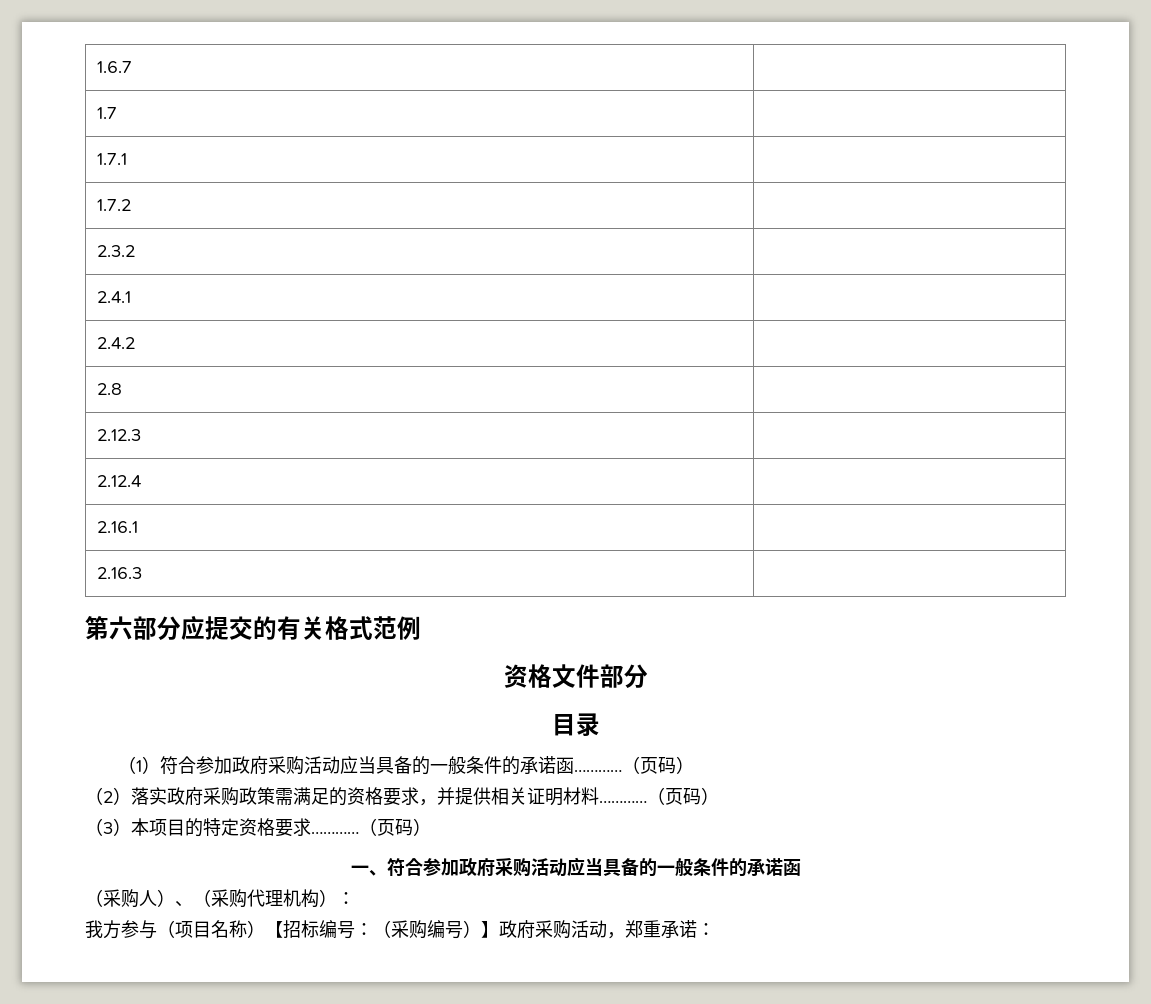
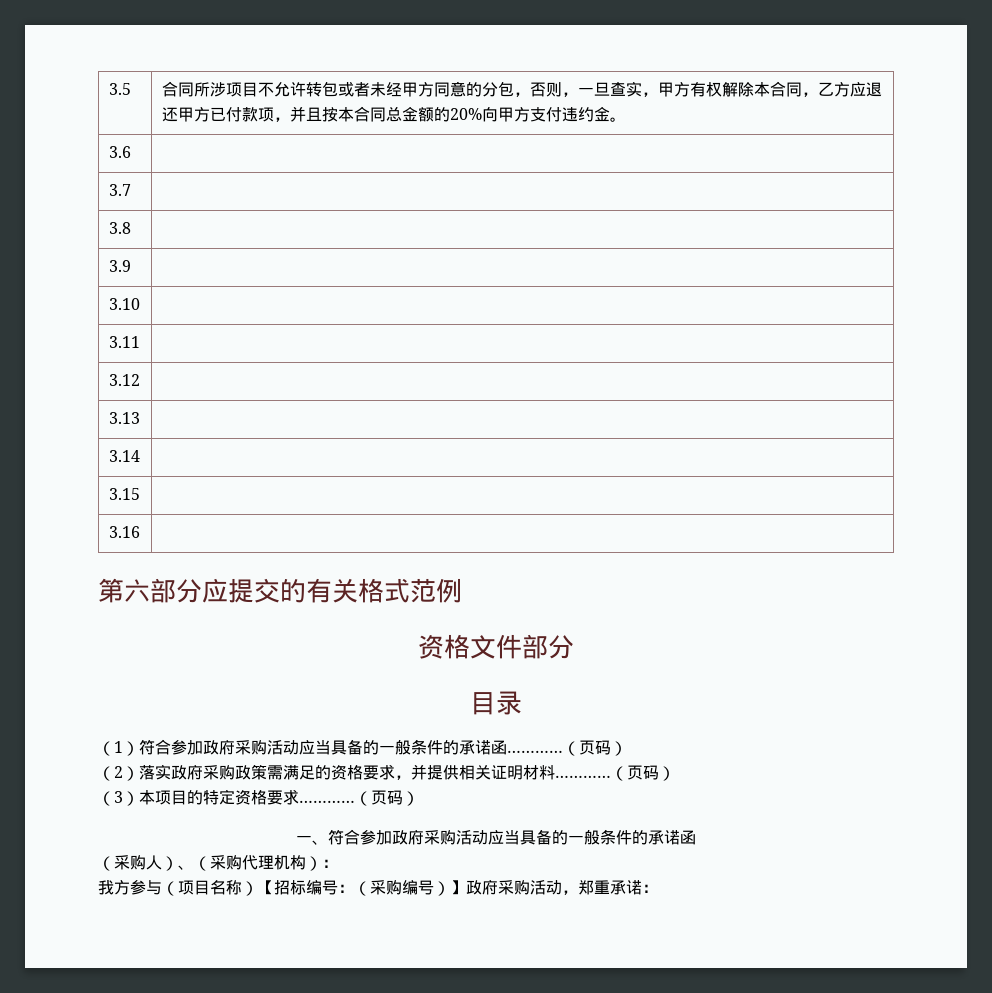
[96,61,132,73] [96,107,117,119] [96,153,127,165] [96,199,131,211] [96,245,135,257] [96,291,131,303] [96,337,135,349] [96,383,122,395] [96,429,141,441] [96,475,141,487] [96,521,138,533] [96,567,142,579] 1.6.7 | // 1.7 | // 1.7.1 | // 1.7.2 | // 2.3.2 | // 2.4.1 | // 2.4.2 | // 2.8 | // 2.12.3 | // 2.12.4 | // 2.16.1 | // 2.16.3 -> [108,83,131,95] [161,81,882,97] [161,106,626,122] [108,146,131,158] [108,184,131,196] [108,222,131,234] [108,260,131,272] [108,298,140,310] [108,336,140,348] [108,374,140,386] [108,412,140,424] [108,450,140,462] [108,488,140,500] [108,526,140,538] 3.5 | 合同所涉项目不允许转包或者未经甲方同意的分包，否则，一旦查实，甲方有权解除本合同，乙方应退还甲方已付款项，并且按本合同总金额的20%向甲方支付违约金。 // 3.6 | // 3.7 | // 3.8 | // 3.9 | // 3.10 | // 3.11 | // 3.12 | // 3.13 | // 3.14 | // 3.15 | // 3.16

